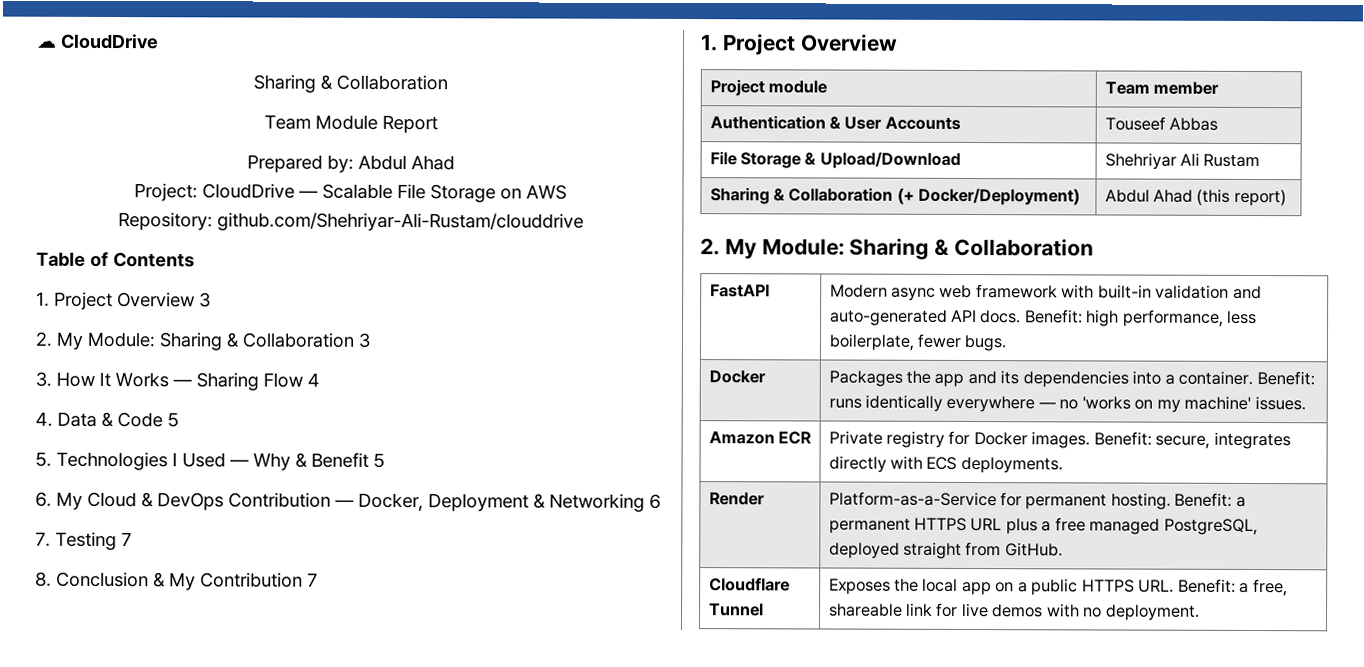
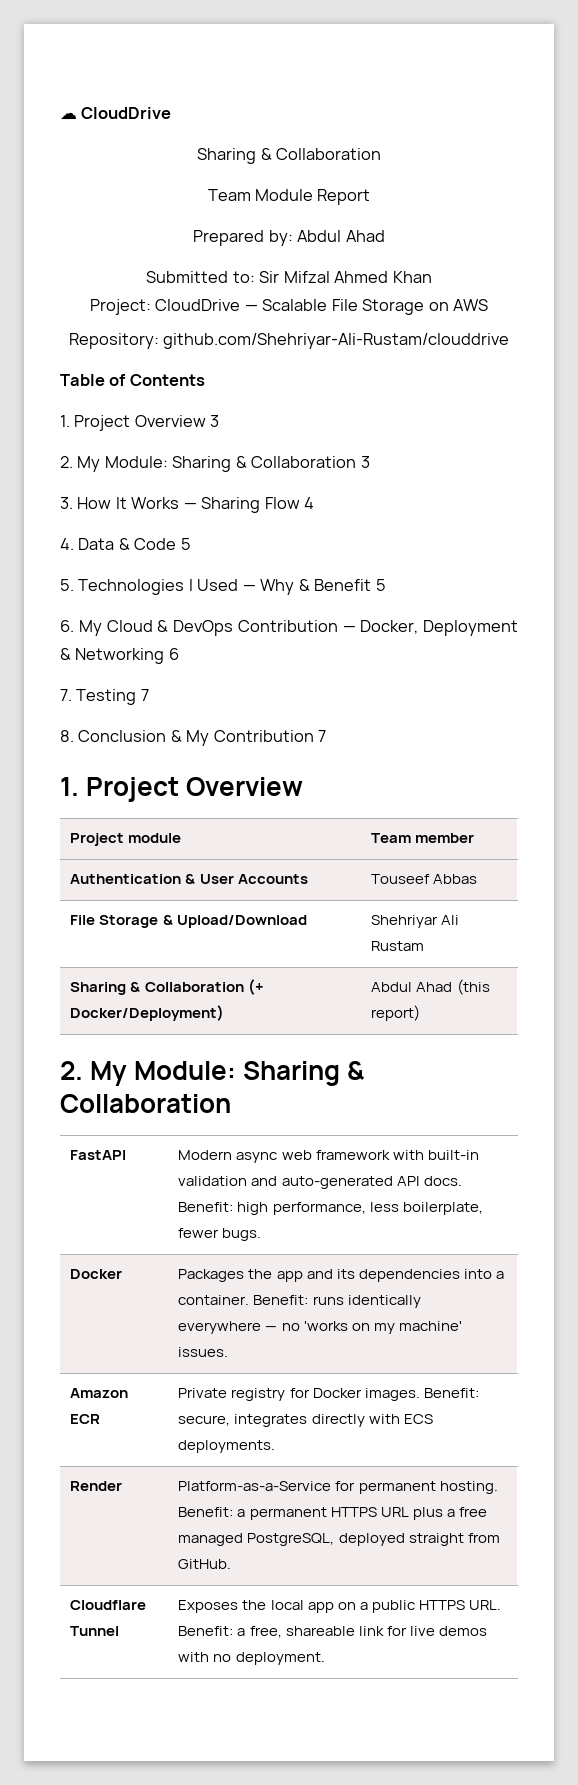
(455, 163) none -> [146,271,432,283] // Submitted to: Sir Mifzal Ahmed Khan

